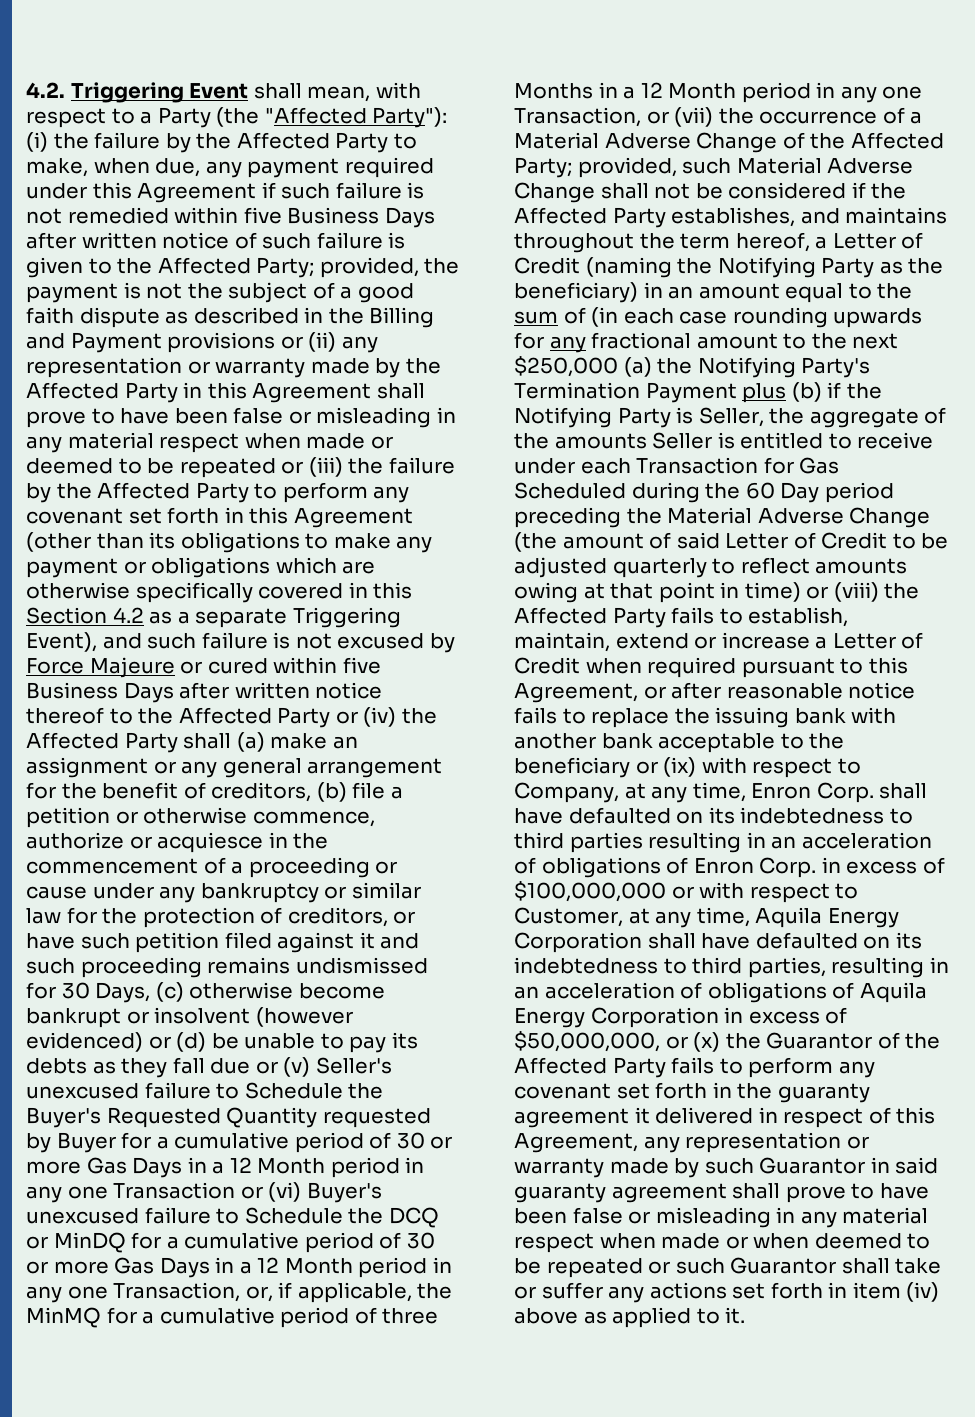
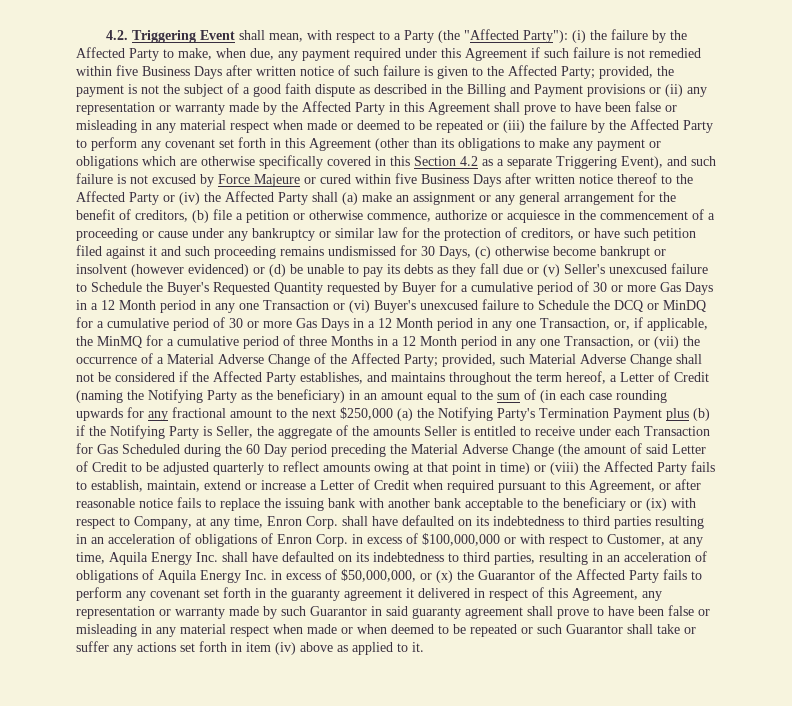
[514,932,642,953] Corporation -> [196,552,218,562] Inc.
[590,1007,719,1028] Corporation -> [245,570,267,580] Inc.

